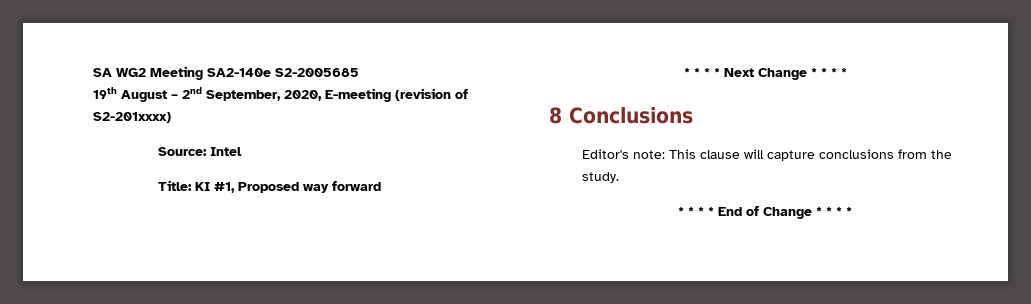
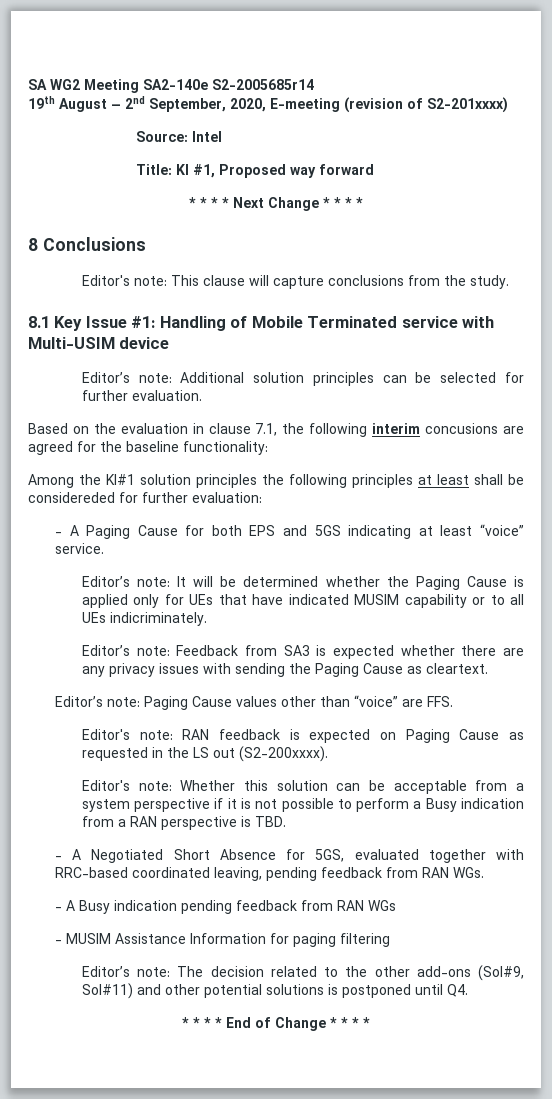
[275,68,359,77] S2-2005685 -> [212,79,314,90] S2-2005685r14
(619, 177) none -> [28,316,495,331] [28,337,170,349] [81,372,524,386] [81,390,202,401] [28,423,525,437] [28,441,268,455] [28,474,524,488] [28,492,262,503] [54,524,524,539] [54,543,104,554] [81,576,524,590] [81,594,524,608] [81,612,207,626] [81,645,524,659] [81,663,488,677] [54,695,453,710] [81,729,524,743] [81,746,328,762] [81,780,524,794] [81,798,524,812] [81,816,286,830] [54,849,524,863] [54,867,484,881] [54,900,396,914] [54,933,390,947] [81,965,524,981] [81,983,468,999] // 8.1 Key Issue #1: Handling of Mobile Terminated service with Multi-USIM device // Editor’s note: Additional solution principles can be selected for further evaluation. // Based on the evaluation in clause 7.1, the following interim concusions are agreed for the baseline functionality: // Among the KI#1 solution principles the following principles at least shall be considereded for further evaluation: // - A Paging Cause for both EPS and 5GS indicating at least “voice” service. // Editor’s note: It will be determined whether the Paging Cause is applied only for UEs that have indicated MUSIM capability or to all UEs indicriminately. // Editor’s note: Feedback from SA3 is expected whether there are any privacy issues with sending the Paging Cause as cleartext. // Editor’s note: Paging Cause values other than “voice” are FFS. // Editor's note: RAN feedback is expected on Paging Cause as requested in the LS out (S2-200xxxx). // Editor's note: Whether this solution can be acceptable from a system perspective if it is not possible to perform a Busy indication from a RAN perspective is TBD. // - A Negotiated Short Absence for 5GS, evaluated together with RRC-based coordinated leaving, pending feedback from RAN WGs. // - A Busy indication pending feedback from RAN WGs // - MUSIM Assistance Information for paging filtering // Editor’s note: The decision related to the other add-ons (Sol#9, Sol#11) and other potential solutions is postponed until Q4.

